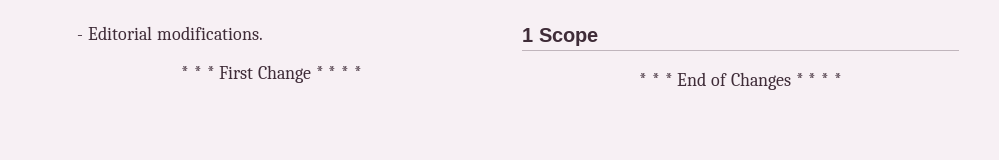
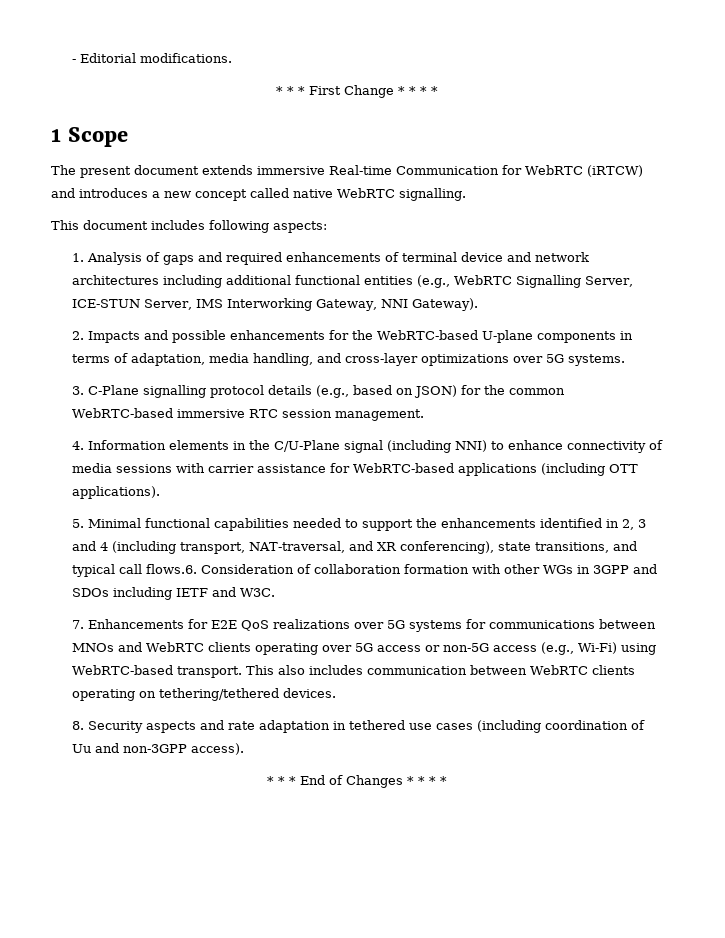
(598, 37) none -> [51,165,643,178] [51,188,466,201] [51,220,327,233] [72,252,590,265] [72,275,634,288] [72,298,479,311] [72,330,634,343] [72,353,626,366] [72,385,566,398] [72,408,425,421] [72,440,664,453] [72,463,639,476] [72,486,161,499] [72,518,647,531] [72,541,638,554] [72,564,658,577] [72,587,276,600] [72,619,657,632] [72,642,657,655] [72,665,636,678] [72,688,337,701] [72,720,646,733] [72,743,245,755] // The present document extends immersive Real-time Communication for WebRTC (iRTCW) and introduces a new concept called native WebRTC signalling. // This document includes following aspects: // 1. Analysis of gaps and required enhancements of terminal device and network architectures including additional functional entities (e.g., WebRTC Signalling Server, ICE-STUN Server, IMS Interworking Gateway, NNI Gateway). // 2. Impacts and possible enhancements for the WebRTC-based U-plane components in terms of adaptation, media handling, and cross-layer optimizations over 5G systems. // 3. C-Plane signalling protocol details (e.g., based on JSON) for the common WebRTC-based immersive RTC session management. // 4. Information elements in the C/U-Plane signal (including NNI) to enhance connectivity of media sessions with carrier assistance for WebRTC-based applications (including OTT applications). // 5. Minimal functional capabilities needed to support the enhancements identified in 2, 3 and 4 (including transport, NAT-traversal, and XR conferencing), state transitions, and typical call flows.6. Consideration of collaboration formation with other WGs in 3GPP and SDOs including IETF and W3C. // 7. Enhancements for E2E QoS realizations over 5G systems for communications between MNOs and WebRTC clients operating over 5G access or non-5G access (e.g., Wi-Fi) using WebRTC-based transport. This also includes communication between WebRTC clients operating on tethering/tethered devices. // 8. Security aspects and rate adaptation in tethered use cases (including coordination of Uu and non-3GPP access).

